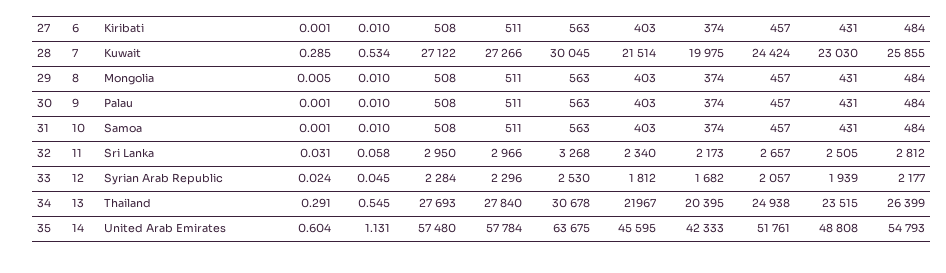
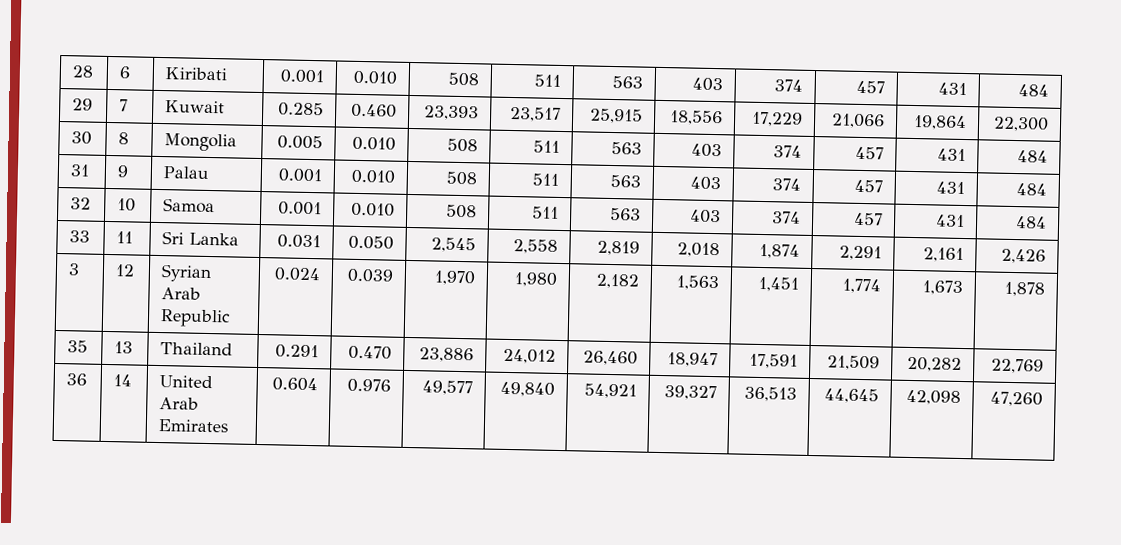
[37,23,51,32] 27 -> [72,65,95,78] 28
[37,48,52,58] 28 -> [72,98,94,111] 29
[357,48,390,58] [420,48,456,57] [484,48,522,58] [549,48,590,58] [621,48,656,58] [688,48,724,58] [751,48,790,57] [817,48,858,58] [886,48,925,58] [37,73,52,83] 0.534 | 27 122 | 27 266 | 30 045 | 21 514 | 19 975 | 24 424 | 23 030 | 25 855 // 29 -> [350,103,397,118] [423,105,479,121] [509,106,561,122] [588,108,643,124] [668,110,723,126] [750,111,803,127] [830,113,885,129] [912,114,967,131] [992,116,1049,132] [71,131,93,145] 0.460 | 23,393 | 23,517 | 25,915 | 18,556 | 17,229 | 21,066 | 19,864 | 22,300 // 30
[37,98,53,108] 30 -> [70,164,91,177] 31
[37,123,50,133] 31 -> [70,197,92,210] 32
[37,148,52,158] 32 -> [69,230,91,243] 33
[356,148,390,158] [423,148,456,158] [490,148,522,158] [558,148,590,158] [623,148,656,158] [695,148,724,158] [759,148,790,158] [825,148,858,158] [895,148,925,158] [37,173,52,183] 0.058 | 2 950 | 2 966 | 3 268 | 2 340 | 2 173 | 2 657 | 2 505 | 2 812 // 33 -> [347,235,394,250] [430,237,476,253] [512,239,558,254] [596,240,640,256] [676,242,720,258] [758,243,800,259] [838,245,882,261] [922,247,964,263] [1000,248,1046,264] [68,263,81,276] 0.050 | 2,545 | 2,558 | 2,819 | 2,018 | 1,874 | 2,291 | 2,161 | 2,426 // 3
[356,173,390,183] [424,173,456,183] [490,173,522,183] [557,173,590,183] [628,173,656,183] [694,173,724,183] [758,173,790,183] [828,173,858,183] [897,173,925,182] [37,198,52,208] [72,198,85,208] [104,198,152,208] [300,198,331,208] [357,198,390,208] [418,198,456,208] [483,198,522,208] [551,198,590,208] [623,198,656,208] [684,198,724,208] [751,198,790,208] [821,198,858,208] [886,198,925,208] [37,223,52,233] 0.045 | 2 284 | 2 296 | 2 530 | 1 812 | 1 682 | 2 057 | 1 939 | 2 177 // 34 | 13 | Thailand | 0.291 | 0.545 | 27 693 | 27 840 | 30 678 | 21967 | 20 395 | 24 938 | 23 515 | 26 399 // 35 -> [346,268,394,283] [433,270,476,286] [513,272,557,287] [595,273,639,289] [675,275,719,291] [757,276,799,292] [841,278,881,294] [921,280,963,296] [1003,281,1045,297] [67,340,89,353] [114,341,134,354] [160,342,234,356] [274,344,319,359] [347,345,392,360] [418,347,474,363] [502,348,556,364] [582,350,638,366] [666,352,718,368] [748,353,798,369] [826,355,880,371] [906,356,962,372] [990,358,1044,374] [66,373,88,386] 0.039 | 1,970 | 1,980 | 2,182 | 1,563 | 1,451 | 1,774 | 1,673 | 1,878 // 35 | 13 | Thailand | 0.291 | 0.470 | 23,886 | 24,012 | 26,460 | 18,947 | 17,591 | 21,509 | 20,282 | 22,769 // 36
[364,223,390,233] [417,223,456,233] [485,223,522,233] [552,223,590,233] [617,223,656,233] [685,223,724,233] [756,223,790,233] [818,223,858,233] [887,223,925,233] 1.131 | 57 480 | 57 784 | 63 675 | 45 595 | 42 333 | 51 761 | 48 808 | 54 793 -> [346,378,391,393] [421,380,473,396] [499,381,555,397] [583,383,637,399] [663,385,717,401] [743,386,797,402] [823,388,879,404] [905,389,961,405] [989,391,1043,407] 0.976 | 49,577 | 49,840 | 54,921 | 39,327 | 36,513 | 44,645 | 42,098 | 47,260

